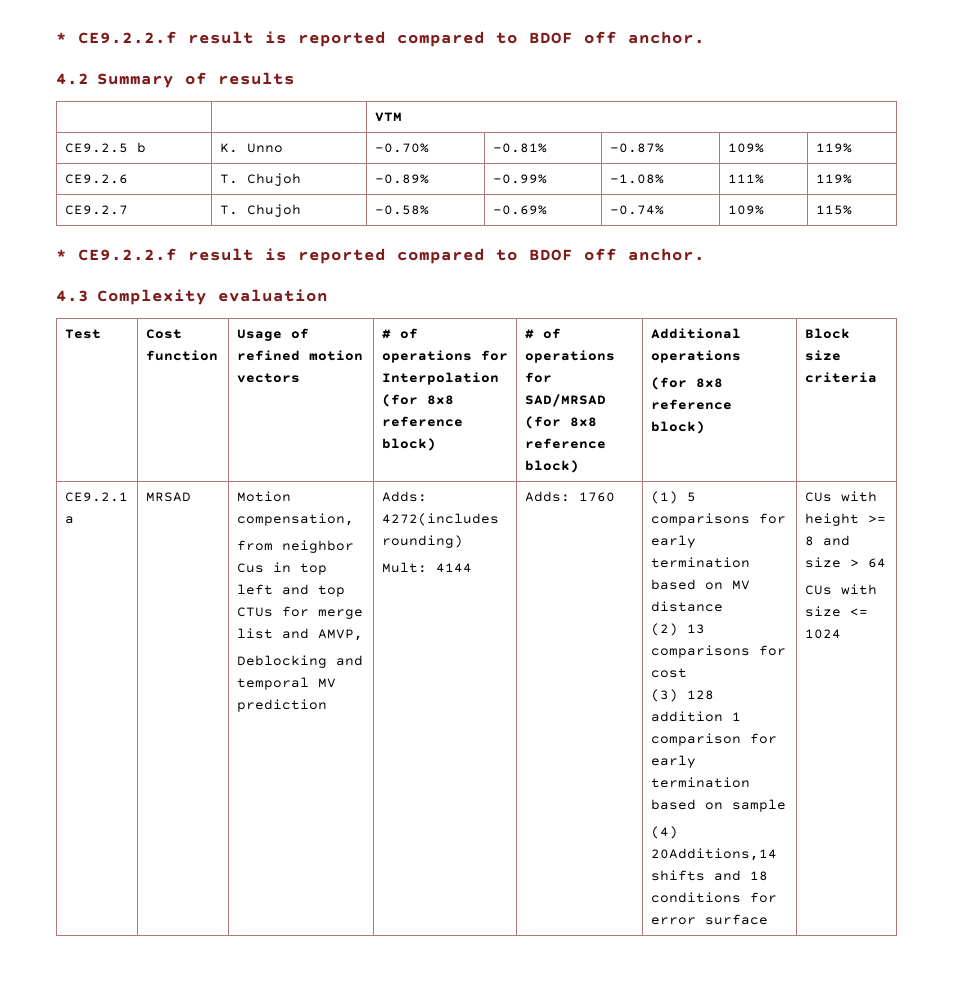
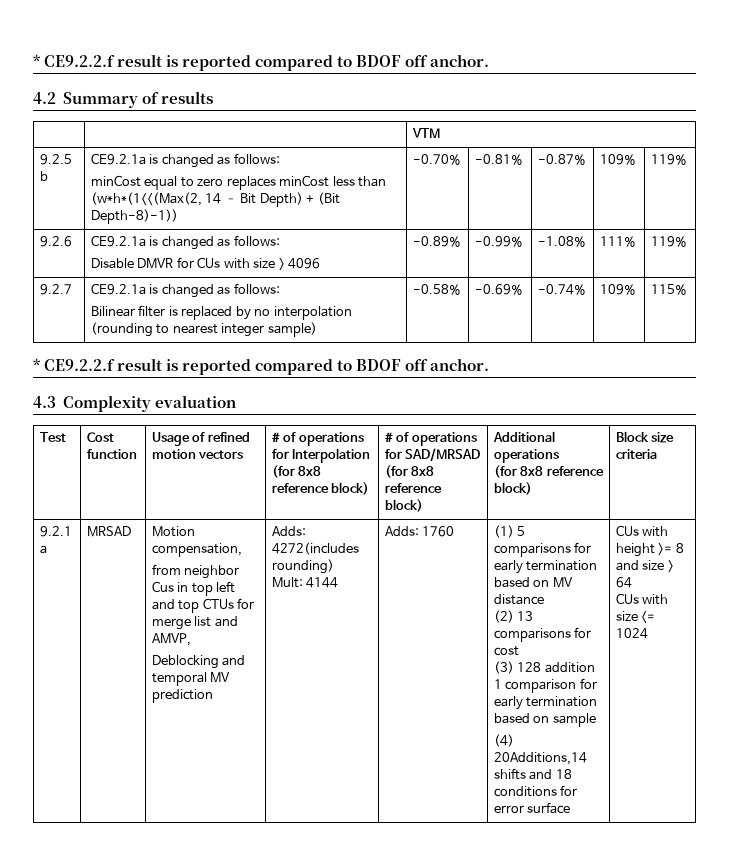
[64,143,128,153] CE9.2.5 -> [39,154,72,165] 9.2.5
[219,143,283,153] K. Unno -> [90,153,280,168] [90,175,387,190] [90,192,340,207] [90,209,178,224] CE9.2.1a is changed as follows: // minCost equal to zero replaces minCost less than (w*h*(1<<(Max(2, 14 – Bit Depth) + (Bit Depth-8)-1))
[64,174,128,184] [219,173,301,186] CE9.2.6 | T. Chujoh -> [39,236,72,247] [90,235,280,250] [90,257,321,271] 9.2.6 | CE9.2.1a is changed as follows: // Disable DMVR for CUs with size > 4096
[64,205,128,215] [219,204,301,217] CE9.2.7 | T. Chujoh -> [39,284,72,295] [90,283,280,298] [90,305,352,320] [90,322,317,337] 9.2.7 | CE9.2.1a is changed as follows: // Bilinear filter is replaced by no interpolation (rounding to nearest integer sample)
[64,492,128,502] CE9.2.1 -> [39,526,72,537] 9.2.1

